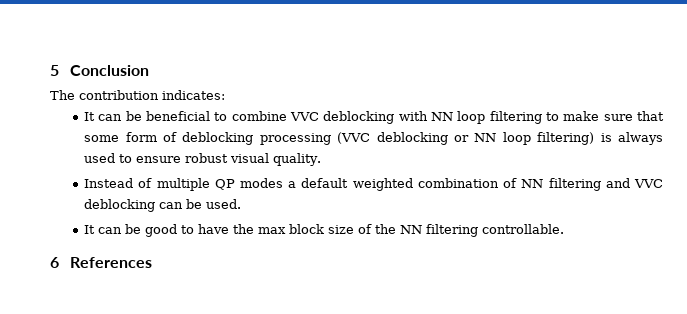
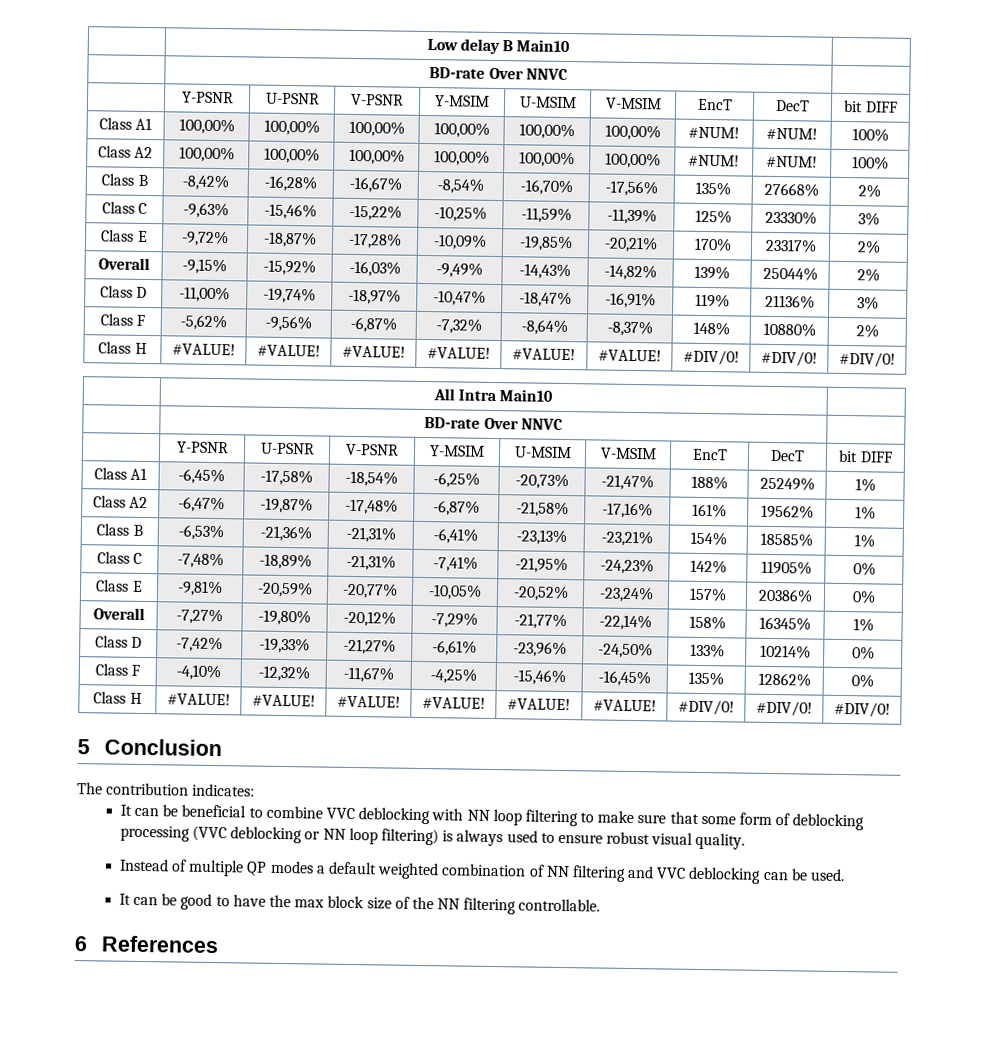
(50, 70) none -> [426,38,571,55] [429,67,568,81] [180,91,234,104] [264,92,320,105] [350,93,404,106] [434,95,490,107] [518,96,577,109] [604,97,662,110] [696,98,733,111] [775,99,810,112] [843,99,898,113] [98,117,153,131] [178,118,235,135] [263,119,320,136] [348,120,405,137] [433,122,490,138] [519,123,575,140] [604,124,661,141] [688,126,740,139] [766,127,818,140] [851,128,889,142] [97,145,154,159] [178,146,235,163] [263,147,320,164] [348,148,405,165] [433,150,490,166] [519,151,575,168] [604,152,661,169] [688,154,740,167] [766,155,818,168] [851,156,889,170] [101,173,148,187] [182,174,229,191] [263,175,317,192] [349,176,402,193] [437,178,484,194] [519,179,573,196] [605,180,658,197] [695,181,731,196] [763,182,819,197] [857,184,881,198] [101,201,148,215] [182,202,229,219] [263,203,317,220] [349,204,402,221] [434,206,487,222] [520,207,572,224] [606,208,657,225] [694,209,732,224] [765,210,817,225] [858,212,880,226] [100,229,148,243] [181,230,229,247] [262,231,317,248] [348,232,402,249] [433,234,487,250] [518,235,573,252] [604,236,658,253] [693,237,732,252] [764,238,817,253] [856,240,881,254] [97,257,150,271] [182,258,227,275] [262,259,316,276] [348,260,401,277] [436,262,483,278] [519,263,571,280] [604,264,657,281] [694,265,730,280] [762,266,818,281] [856,268,880,282] [99,285,148,299] [179,286,230,303] [262,287,316,304] [348,288,401,305] [433,290,486,306] [518,291,572,308] [605,292,656,309] [694,293,730,308] [765,294,815,309] [857,296,879,310] [99,313,146,326] [180,314,227,331] [264,315,312,332] [350,316,397,333] [435,318,482,334] [520,319,568,336] [606,320,653,337] [692,321,730,336] [762,322,816,337] [855,324,879,338] [98,341,147,355] [171,343,236,356] [256,344,321,357] [341,345,406,358] [426,347,491,359] [512,348,576,361] [597,349,662,362] [682,349,740,366] [760,350,818,367] [838,351,896,368] [432,388,554,402] [424,416,563,430] [175,441,229,454] [259,442,315,455] [345,443,399,456] [429,445,485,457] [513,446,572,459] [599,447,657,460] [691,448,728,461] [770,449,805,462] [838,449,893,463] [93,467,148,481] [178,468,225,485] [259,469,313,486] [345,470,398,487] [433,472,480,488] [515,473,569,490] [601,474,654,491] [690,475,728,490] [759,476,815,491] [854,478,876,492] [92,495,149,509] [178,496,225,513] [259,497,313,514] [345,498,398,515] [433,500,480,516] [515,501,569,518] [602,502,653,519] [691,503,727,518] [760,504,814,519] [854,506,876,520] [96,523,143,536] [177,524,224,541] [259,525,312,542] [345,526,396,543] [433,528,478,544] [515,529,567,546] [600,530,653,547] [689,531,727,546] [759,532,813,547] [853,534,875,548] [96,551,143,564] [177,552,224,569] [258,553,312,570] [345,554,396,571] [433,556,478,572] [514,557,568,574] [599,558,654,575] [689,559,727,574] [760,560,812,575] [852,562,876,576] [95,579,143,592] [177,580,223,597] [256,581,313,598] [342,582,398,599] [428,584,482,600] [512,585,569,602] [598,586,654,603] [688,587,727,602] [758,588,813,603] [851,590,876,604] [92,607,145,621] [176,608,223,625] [257,609,311,626] [343,610,396,627] [431,612,478,628] [513,613,567,630] [599,614,652,631] [688,615,726,630] [759,616,811,631] [852,618,874,632] [94,635,143,648] [176,636,223,653] [258,637,310,654] [343,638,396,655] [432,640,477,656] [513,641,567,658] [598,642,653,659] [689,643,725,658] [759,644,811,659] [851,646,875,660] [94,663,141,676] [176,664,221,681] [257,665,310,682] [343,666,394,683] [430,668,477,684] [512,669,566,686] [598,670,651,687] [688,671,724,686] [757,672,811,687] [850,674,874,688] [93,691,142,704] [166,693,231,706] [251,694,316,707] [336,695,401,708] [421,696,486,709] [507,698,571,711] [592,699,657,712] [677,699,735,716] [755,700,813,717] [833,701,891,718] | Low delay B Main10 | // | BD-rate Over NNVC | // | Y-PSNR | U-PSNR | V-PSNR | Y-MSIM | U-MSIM | V-MSIM | EncT | DecT | bit DIFF // Class A1 | 100,00% | 100,00% | 100,00% | 100,00% | 100,00% | 100,00% | #NUM! | #NUM! | 100% // Class A2 | 100,00% | 100,00% | 100,00% | 100,00% | 100,00% | 100,00% | #NUM! | #NUM! | 100% // Class B | -8,42% | -16,28% | -16,67% | -8,54% | -16,70% | -17,56% | 135% | 27668% | 2% // Class C | -9,63% | -15,46% | -15,22% | -10,25% | -11,59% | -11,39% | 125% | 23330% | 3% // Class E | -9,72% | -18,87% | -17,28% | -10,09% | -19,85% | -20,21% | 170% | 23317% | 2% // Overall | -9,15% | -15,92% | -16,03% | -9,49% | -14,43% | -14,82% | 139% | 25044% | 2% // Class D | -11,00% | -19,74% | -18,97% | -10,47% | -18,47% | -16,91% | 119% | 21136% | 3% // Class F | -5,62% | -9,56% | -6,87% | -7,32% | -8,64% | -8,37% | 148% | 10880% | 2% // Class H | #VALUE! | #VALUE! | #VALUE! | #VALUE! | #VALUE! | #VALUE! | #DIV/0! | #DIV/0! | #DIV/0! // | All Intra Main10 | // | BD-rate Over NNVC | // | Y-PSNR | U-PSNR | V-PSNR | Y-MSIM | U-MSIM | V-MSIM | EncT | DecT | bit DIFF // Class A1 | -6,45% | -17,58% | -18,54% | -6,25% | -20,73% | -21,47% | 188% | 25249% | 1% // Class A2 | -6,47% | -19,87% | -17,48% | -6,87% | -21,58% | -17,16% | 161% | 19562% | 1% // Class B | -6,53% | -21,36% | -21,31% | -6,41% | -23,13% | -23,21% | 154% | 18585% | 1% // Class C | -7,48% | -18,89% | -21,31% | -7,41% | -21,95% | -24,23% | 142% | 11905% | 0% // Class E | -9,81% | -20,59% | -20,77% | -10,05% | -20,52% | -23,24% | 157% | 20386% | 0% // Overall | -7,27% | -19,80% | -20,12% | -7,29% | -21,77% | -22,14% | 158% | 16345% | 1% // Class D | -7,42% | -19,33% | -21,27% | -6,61% | -23,96% | -24,50% | 133% | 10214% | 0% // Class F | -4,10% | -12,32% | -11,67% | -4,25% | -15,46% | -16,45% | 135% | 12862% | 0% // Class H | #VALUE! | #VALUE! | #VALUE! | #VALUE! | #VALUE! | #VALUE! | #DIV/0! | #DIV/0! | #DIV/0! //

